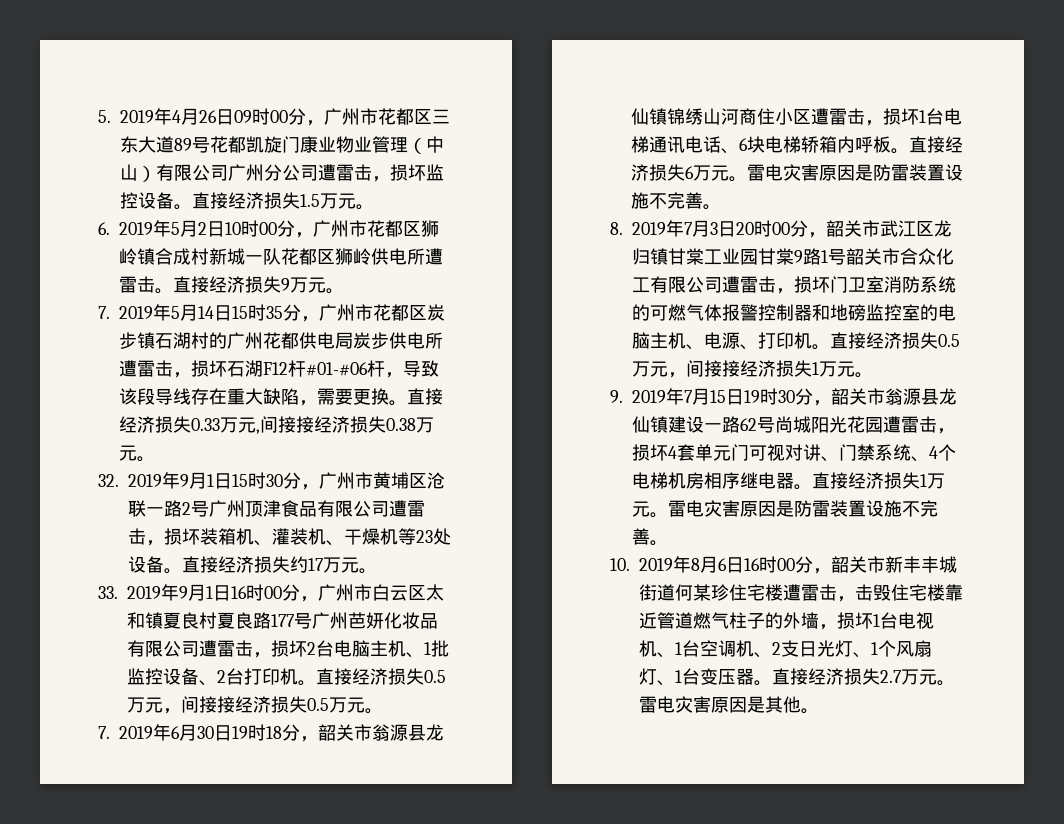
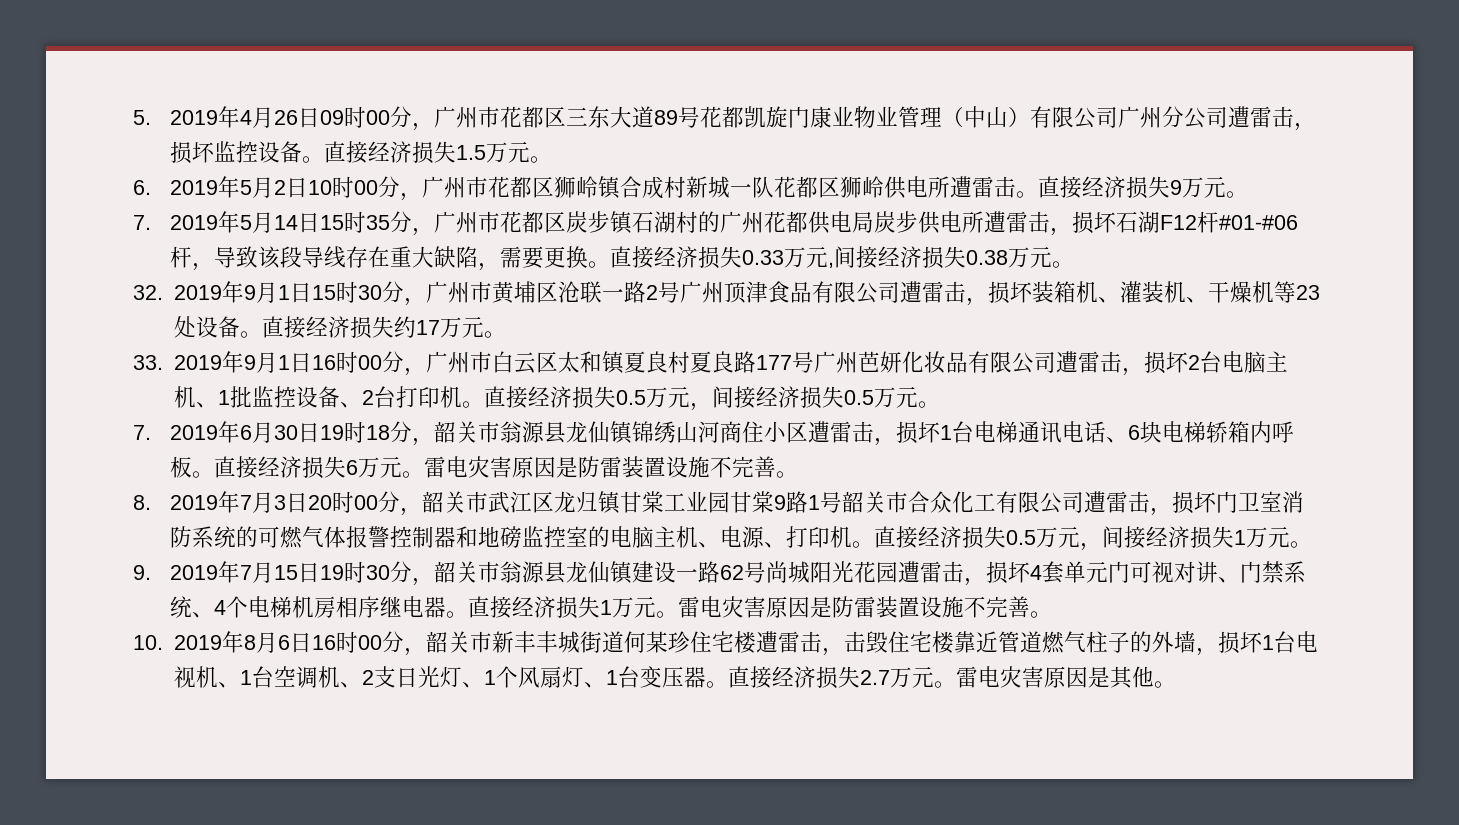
[295,416,314,433] 接 -> (879, 257) none
[216,696,235,713] 接 -> (756, 397) none
[721,360,740,377] 接 -> (1147, 537) none

